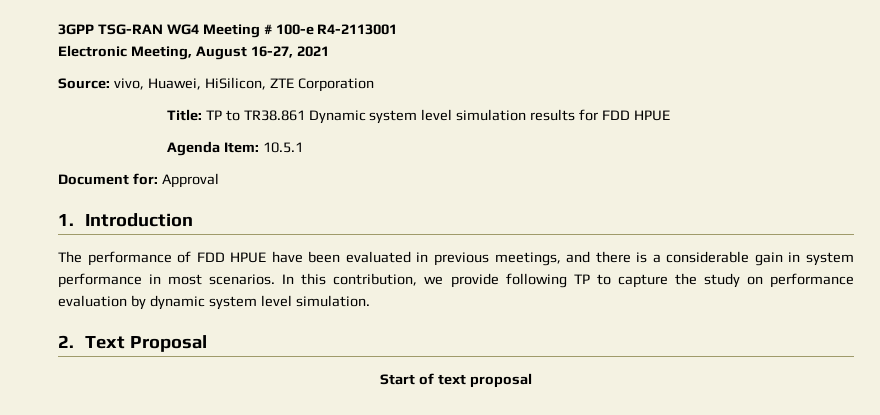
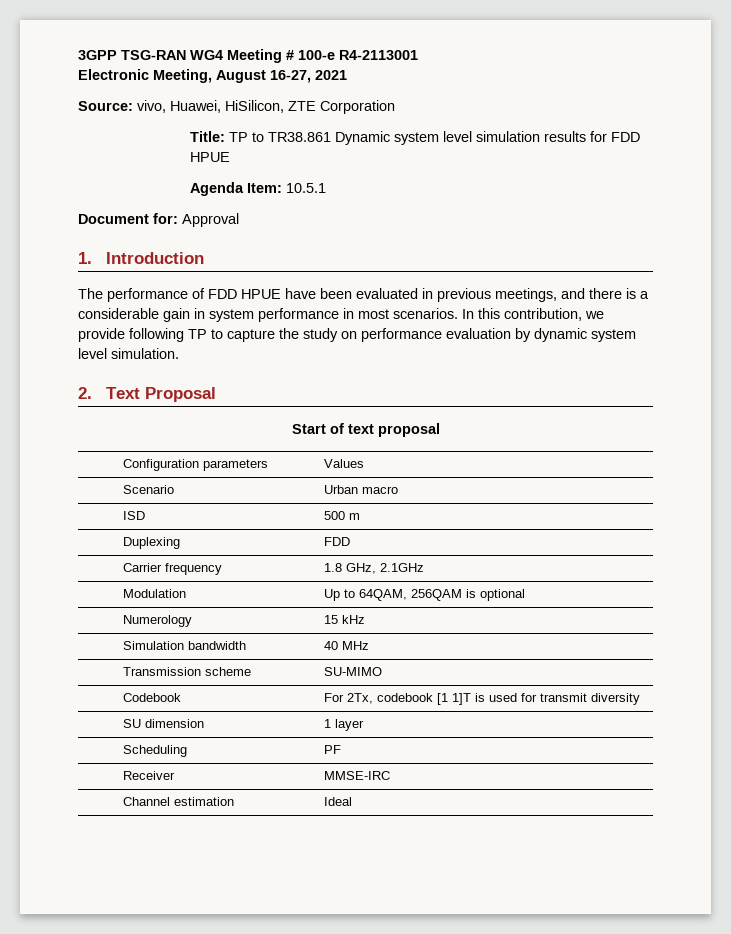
(532, 380) none -> [122,459,268,471] [323,459,364,468] [122,485,174,494] [323,485,398,494] [122,511,145,520] [323,511,360,520] [122,537,180,549] [323,537,350,546] [122,563,222,575] [323,563,424,574] [122,589,186,598] [323,589,525,601] [122,615,192,627] [323,615,365,624] [122,641,246,650] [323,641,369,650] [122,667,251,676] [323,667,382,676] [122,693,181,702] [323,693,640,705] [122,719,204,728] [323,719,364,731] [122,745,187,757] [323,745,341,754] [122,771,175,780] [323,771,390,780] [122,797,234,806] [323,797,352,806] // Configuration parameters | Values // Scenario | Urban macro // ISD | 500 m // Duplexing | FDD // Carrier frequency | 1.8 GHz, 2.1GHz // Modulation | Up to 64QAM, 256QAM is optional // Numerology | 15 kHz // Simulation bandwidth | 40 MHz // Transmission scheme | SU-MIMO // Codebook | For 2Tx, codebook [1 1]T is used for transmit diversity // SU dimension | 1 layer // Scheduling | PF // Receiver | MMSE-IRC // Channel estimation | Ideal

